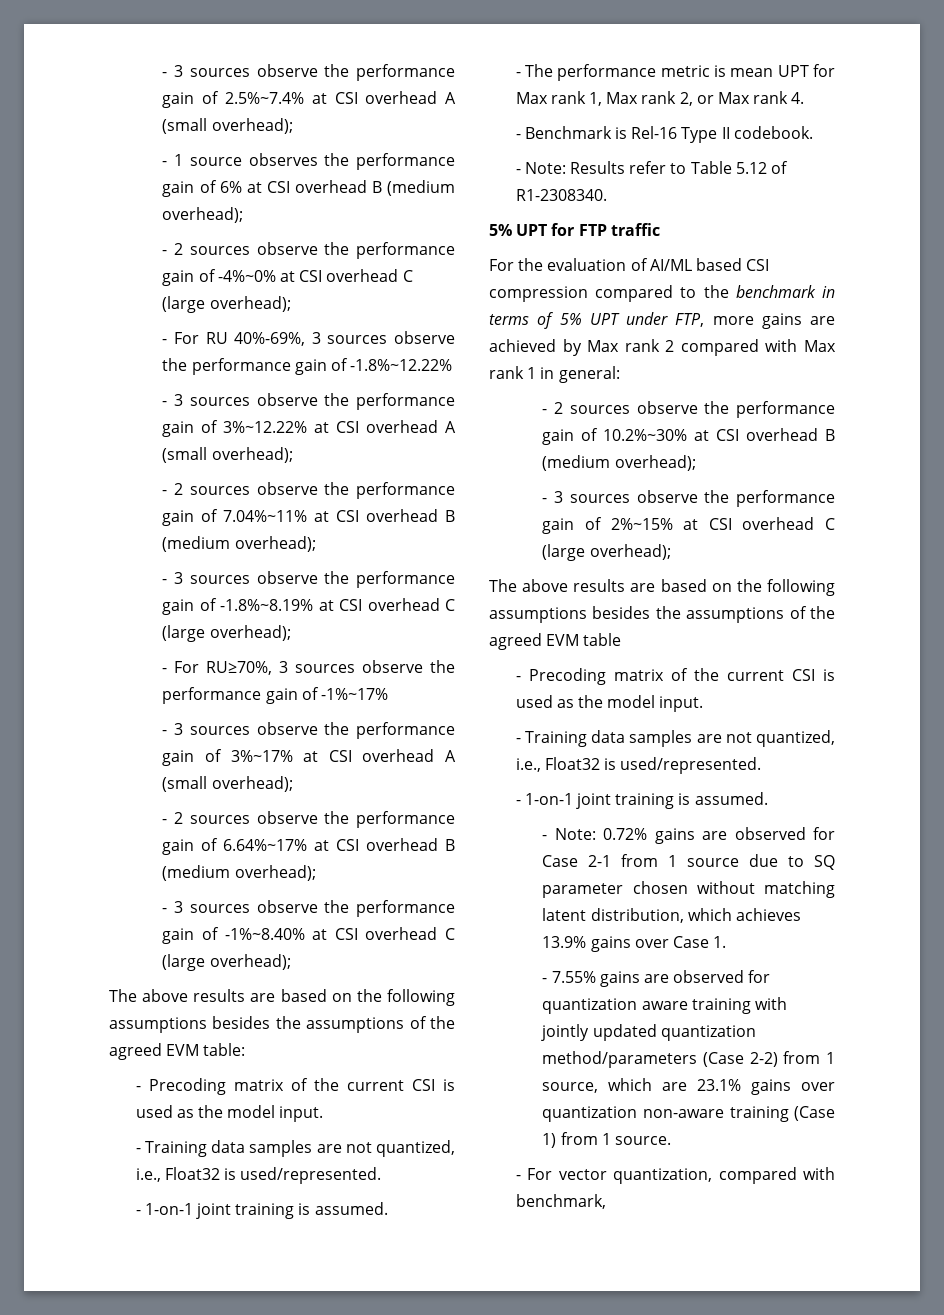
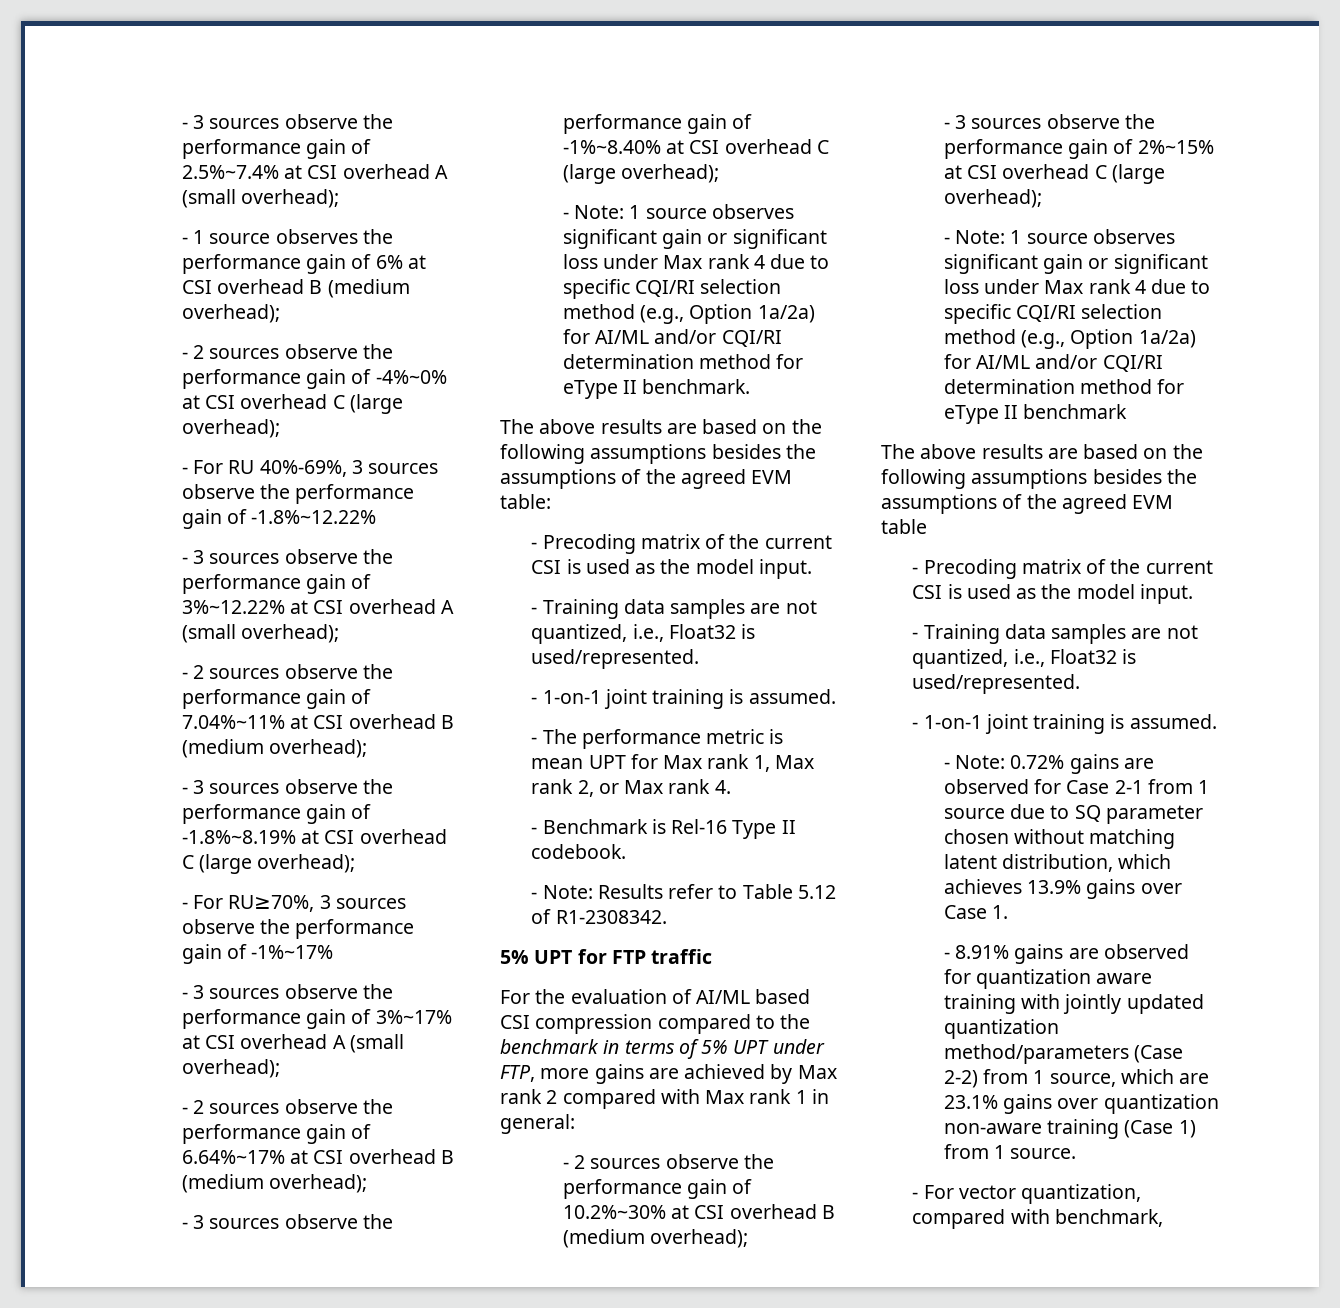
(291, 962) none -> [562,204,794,219] [562,229,827,249] [562,254,830,269] [562,279,782,299] [562,304,815,324] [562,329,782,347] [562,354,804,369] [562,379,751,399] // - Note: 1 source observes significant gain or significant loss under Max rank 4 due to specific CQI/RI selection method (e.g., Option 1a/2a) for AI/ML and/or CQI/RI determination method for eType II benchmark.
[515,189,607,201] R1-2308340. -> [555,910,667,924] R1-2308342.
(671, 552) none -> [943,229,1175,244] [943,254,1208,274] [943,279,1211,294] [943,304,1163,324] [943,329,1196,349] [943,354,1163,372] [943,379,1185,394] [943,404,1128,424] // - Note: 1 source observes significant gain or significant loss under Max rank 4 due to specific CQI/RI selection method (e.g., Option 1a/2a) for AI/ML and/or CQI/RI determination method for eType II benchmark
[551,971,596,983] 7.55% -> [955,945,1010,959] 8.91%

